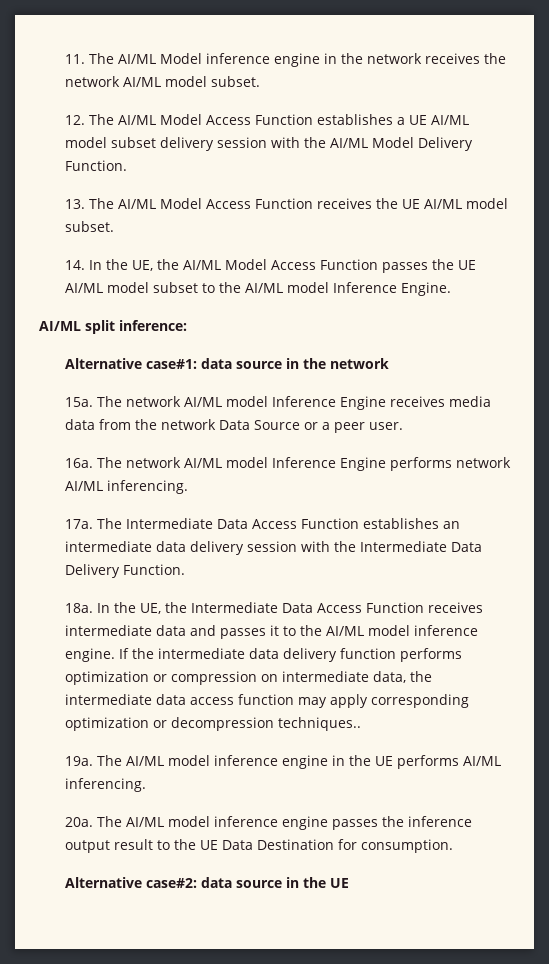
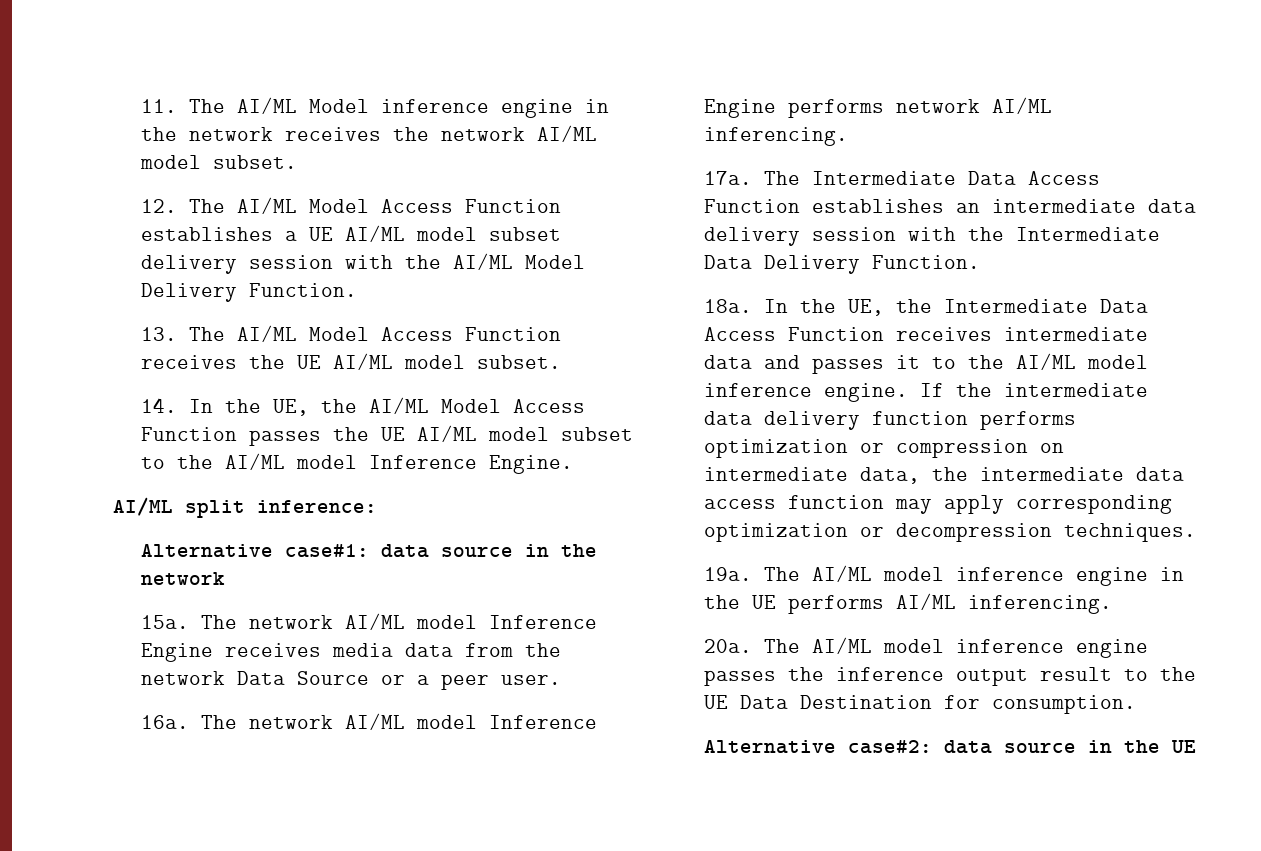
[277,717,361,731] techniques.. -> [1064,523,1197,542] techniques.

